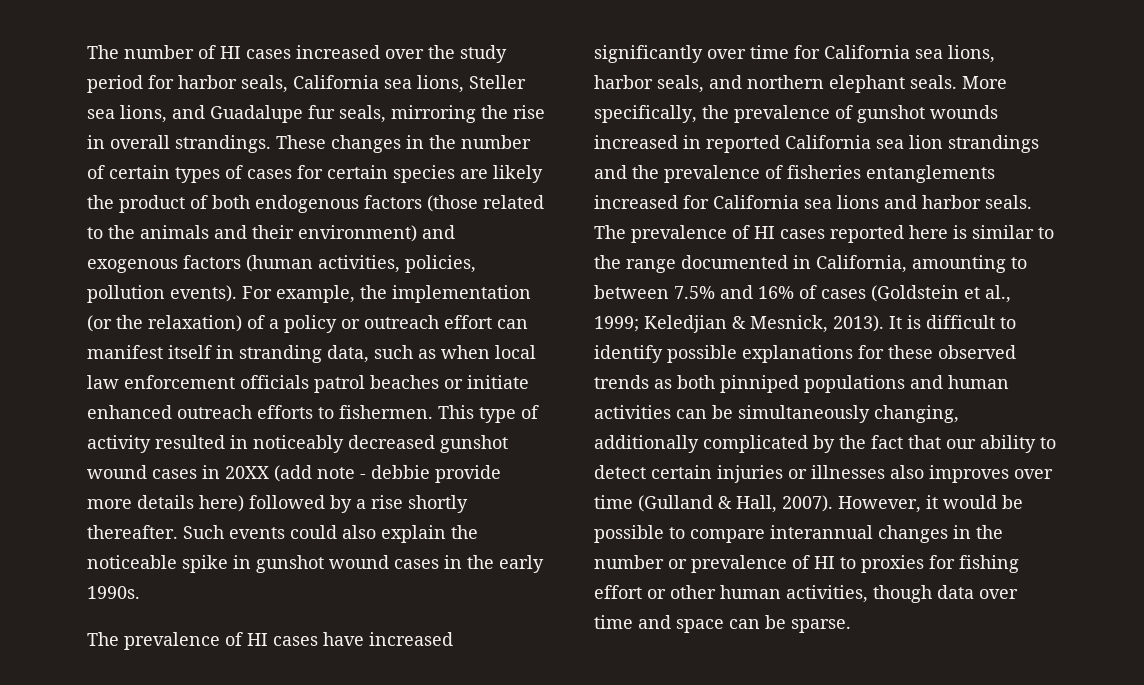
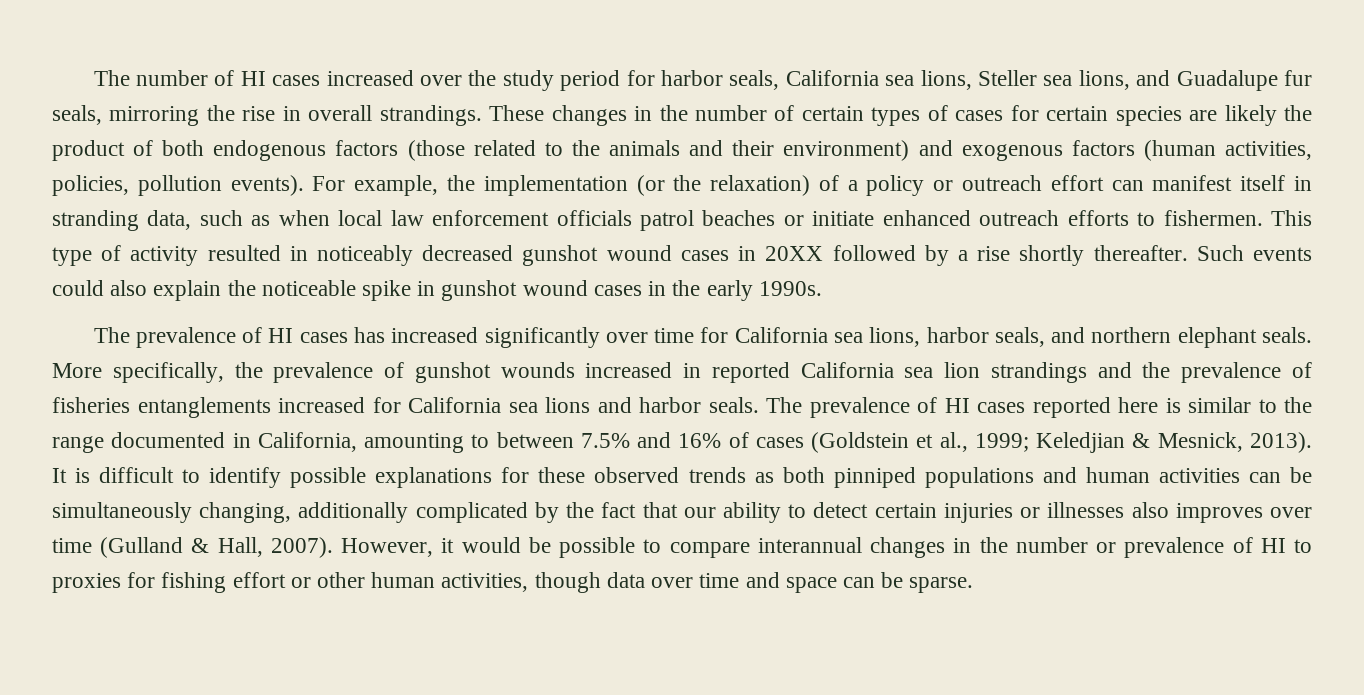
[274,465,501,483] [87,495,244,512] (add note - debbie provide more details here) -> (824, 253) none
[323,632,364,646] have -> [353,327,385,343] has

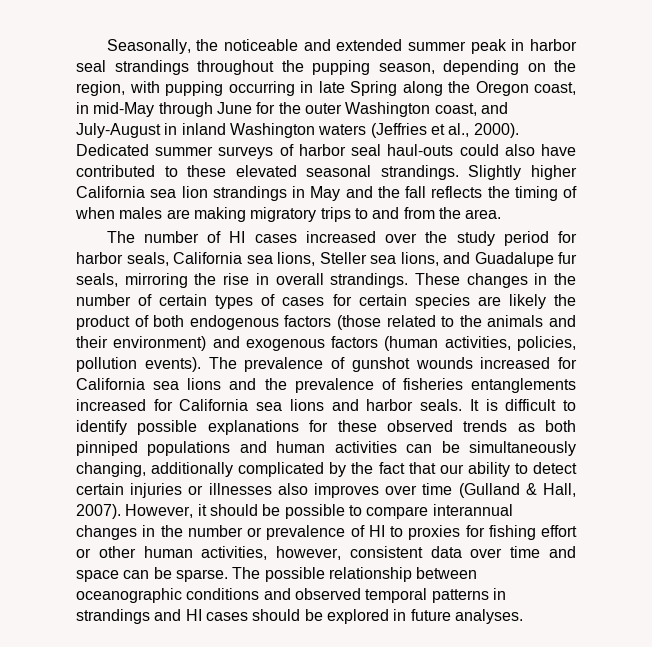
(93, 78) none -> [106,39,577,54] [76,60,576,75] [76,81,576,96] [76,102,508,117] [76,123,519,138] [76,144,576,159] [76,165,577,180] [76,186,577,201] [75,207,502,222] Seasonally, the noticeable and extended summer peak in harbor seal strandings throughout the pupping season, depending on the region, with pupping occurring in late Spring along the Oregon coast, in mid-May through June for the outer Washington coast, and July-August in inland Washington waters (Jeffries et al., 2000). Dedicated summer surveys of harbor seal haul-outs could also have contributed to these elevated seasonal strandings. Slightly higher California sea lion strandings in May and the fall reflects the timing of when males are making migratory trips to and from the area. //
[312,175,1313,196] [52,210,1312,231] [52,245,1312,266] [52,280,822,301] [93,327,1312,348] [52,362,1087,383] For example, the implementation (or the relaxation) of a policy or outreach effort can manifest itself in stranding data, such as when local law enforcement officials patrol beaches or initiate enhanced outreach efforts to fishermen. This type of activity resulted in noticeably decreased gunshot wound cases in 20XX followed by a rise shortly thereafter. Such events could also explain the noticeable spike in gunshot wound cases in the early 1990s. // The prevalence of HI cases has increased significantly over time for California sea lions, harbor seals, and northern elephant seals. More specifically, the prevalence of gunshot wounds increased in reported California sea lion strandings -> [208,357,577,372] [76,378,222,390] The prevalence of gunshot wounds increased for California sea lions
[766,397,1312,418] [52,432,1313,453] The prevalence of HI cases reported here is similar to the range documented in California, amounting to between 7.5% and 16% of cases (Goldstein et al., 1999; Keledjian & Mesnick, 2013). -> (463, 405) none
[461,537,521,553] would -> [209,504,258,516] should
[534,572,601,593] though -> [276,546,423,560] however, consistent
(974, 585) none -> [232,567,478,582] [76,588,506,603] [76,609,523,624] The possible relationship between oceanographic conditions and observed temporal patterns in strandings and HI cases should be explored in future analyses.

